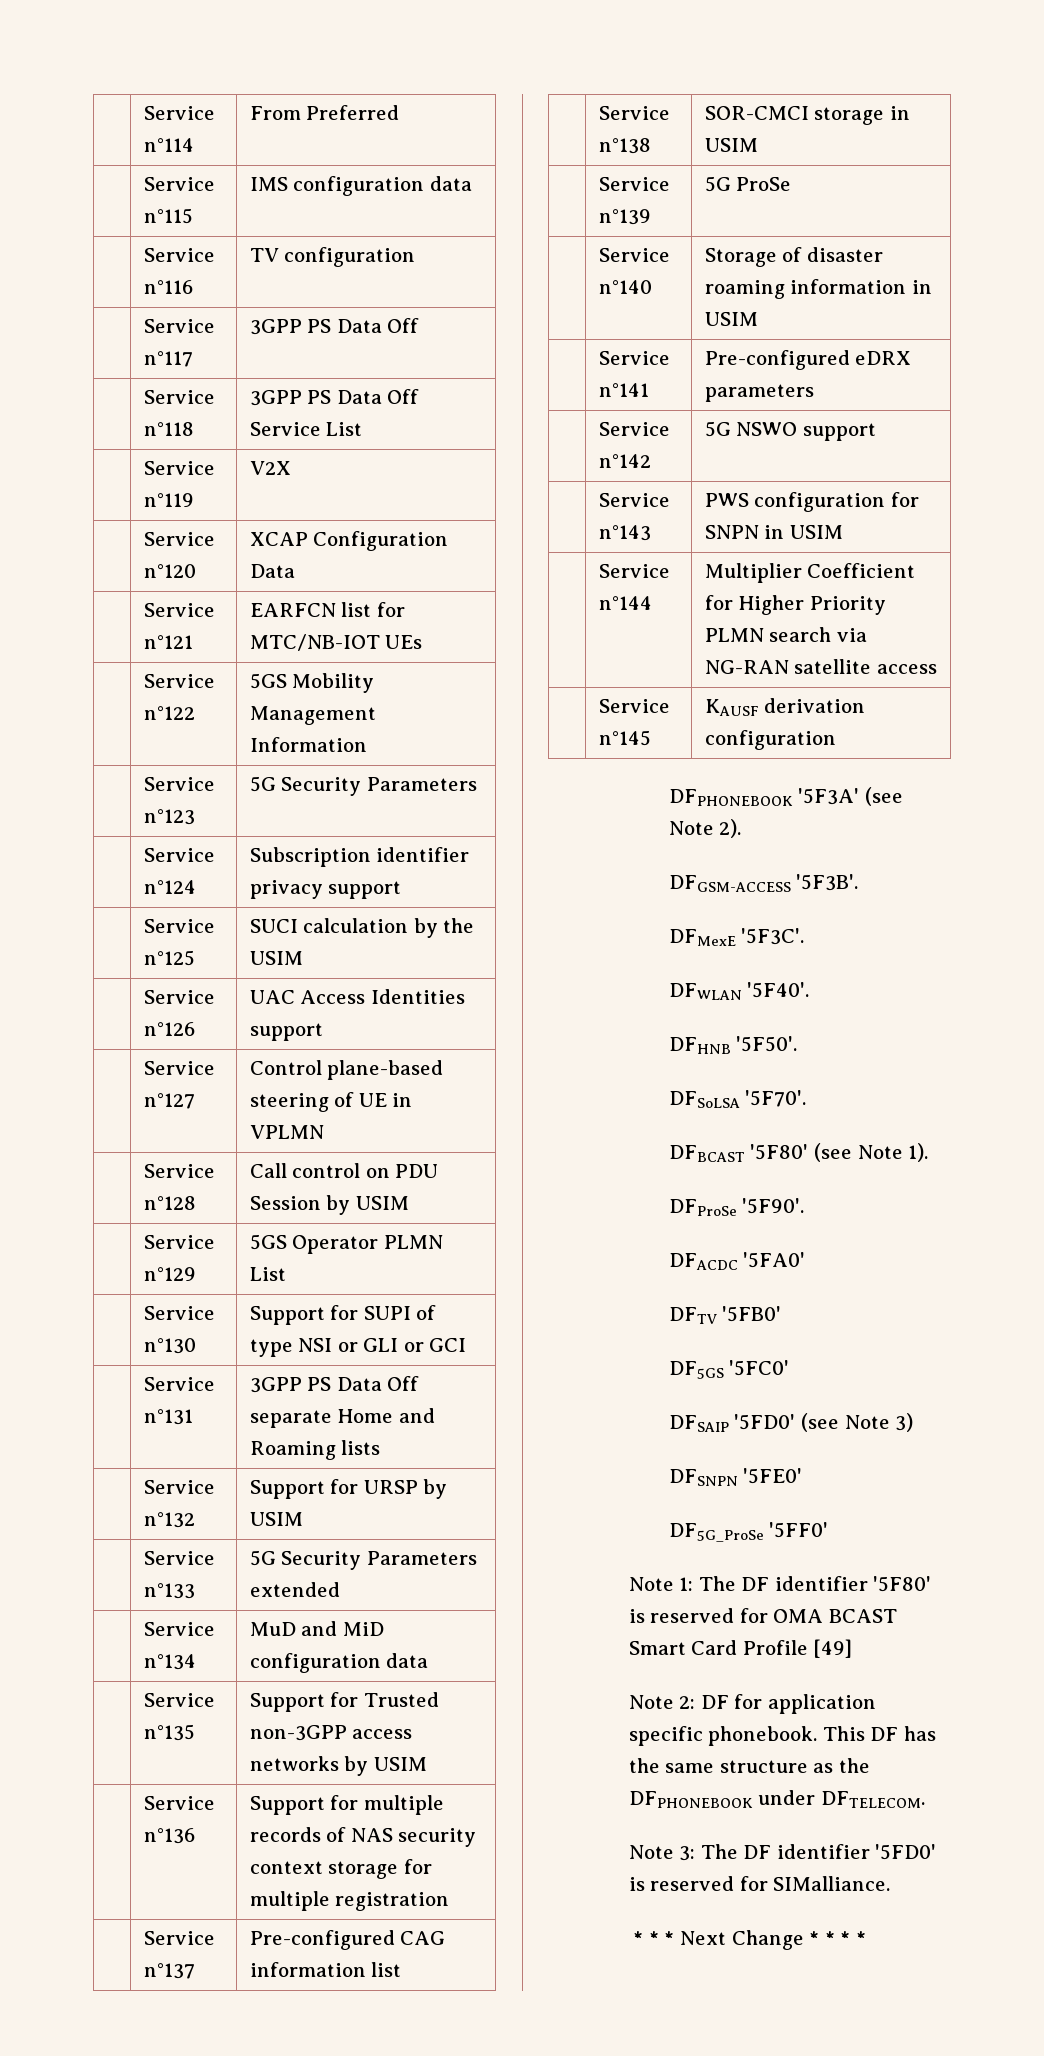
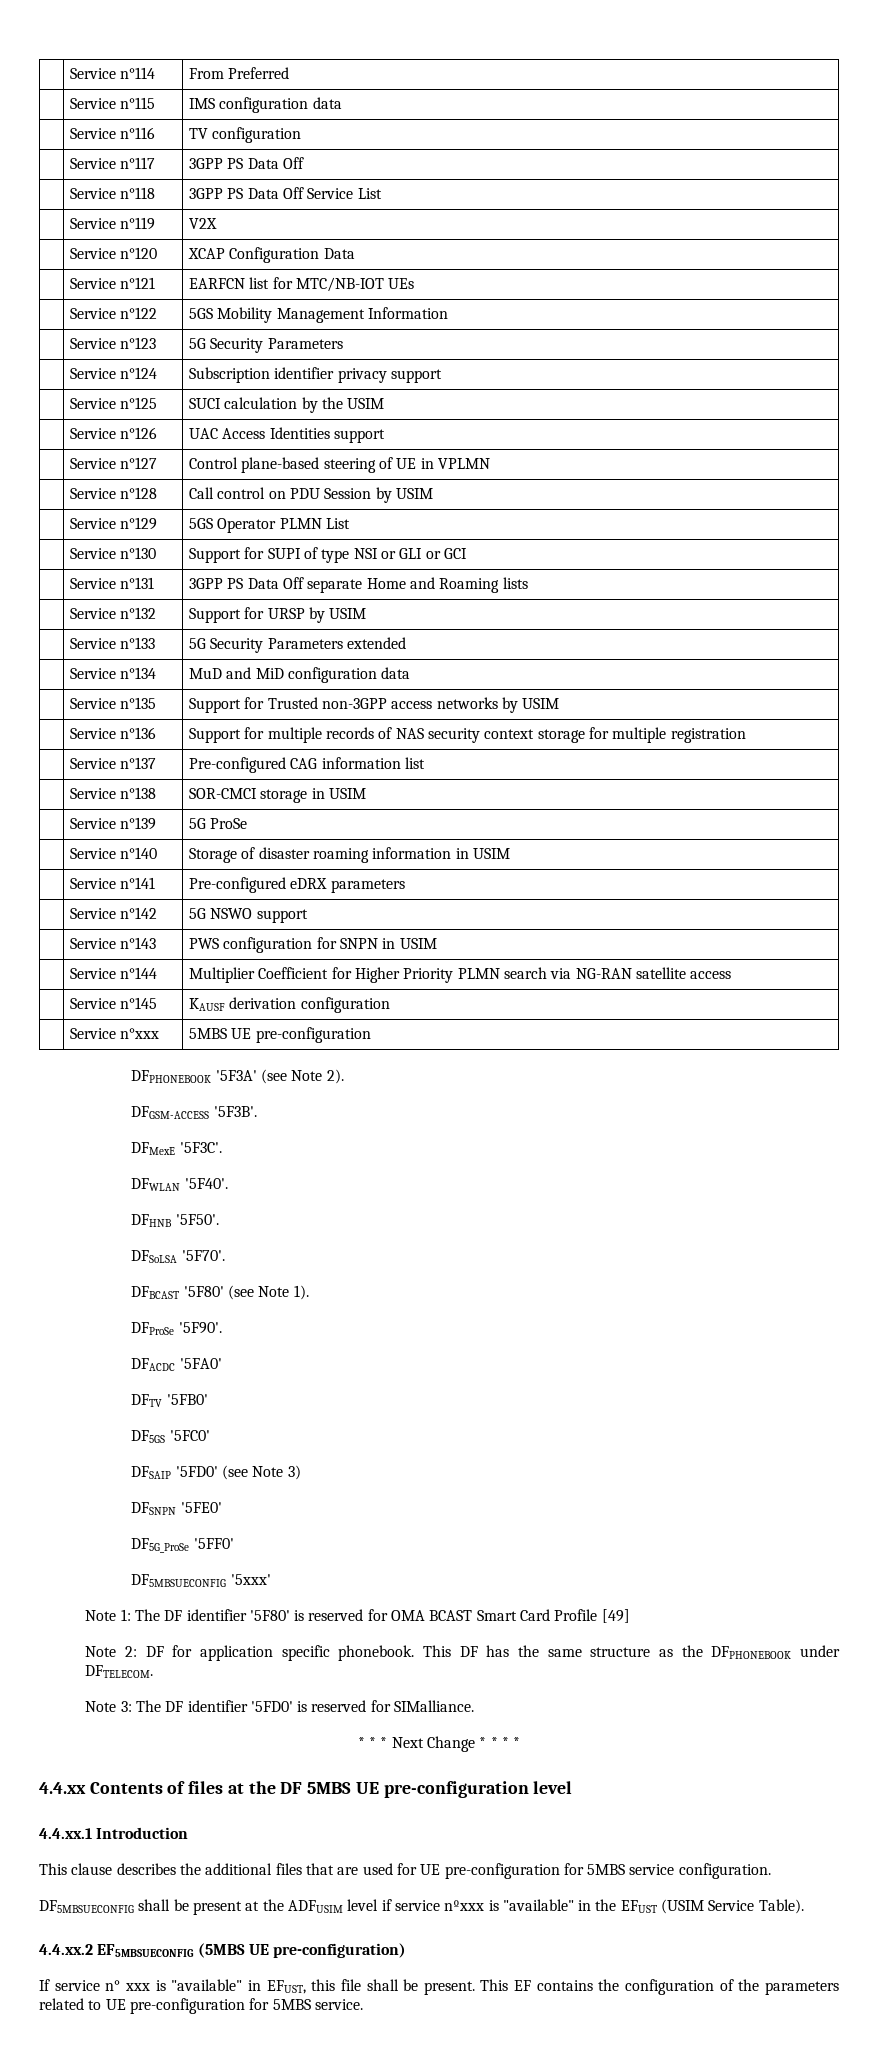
(836, 740) none -> [70,1028,160,1039] [189,1027,371,1043] // | Service n°xxx | 5MBS UE pre-configuration
(829, 1530) none -> [131,1574,271,1587] // DF5MBSUECONFIG '5xxx'
(866, 1938) none -> [39,1781,573,1798] [39,1827,189,1839] [39,1863,771,1879] [39,1899,804,1915] [39,1943,407,1958] [39,1979,839,1995] [39,1998,363,2014] // 4.4.xx Contents of files at the DF 5MBS UE pre-configuration level // 4.4.xx.1 Introduction // This clause describes the additional files that are used for UE pre-configuration for 5MBS service configuration. // DF5MBSUECONFIG shall be present at the ADFUSIM level if service nºxxx is "available" in the EFUST (USIM Service Table). // 4.4.xx.2 EF5MBSUECONFIG (5MBS UE pre-configuration) // If service n° xxx is "available" in EFUST, this file shall be present. This EF contains the configuration of the parameters related to UE pre-configuration for 5MBS service.

